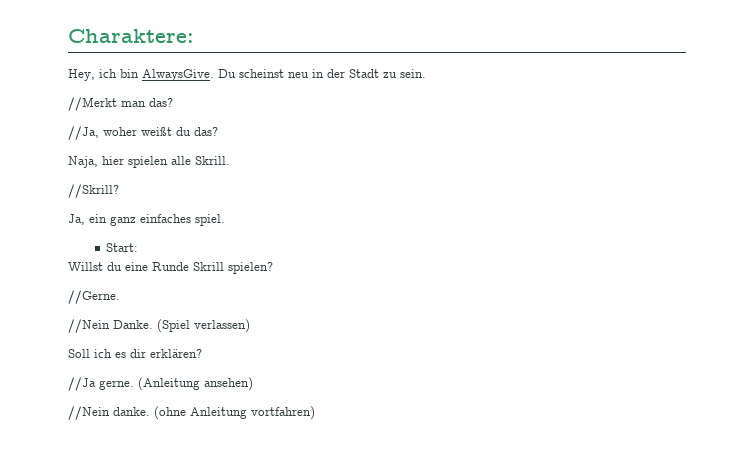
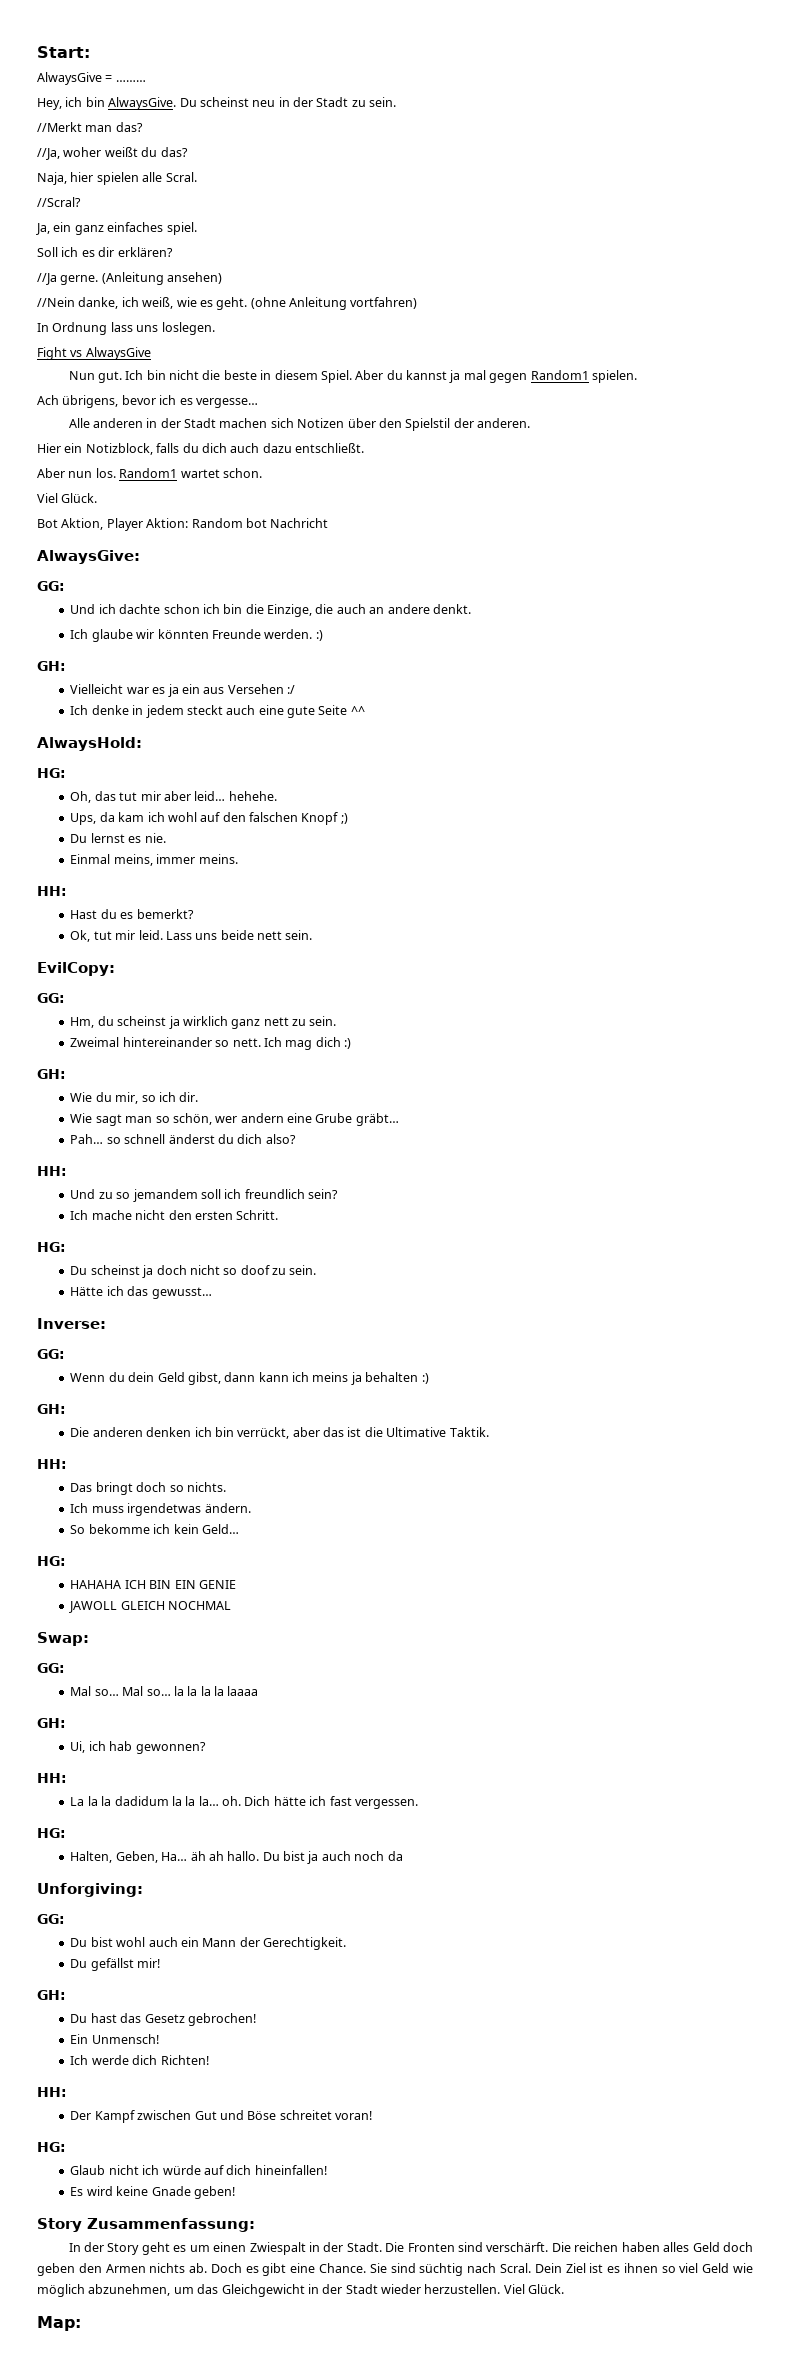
[68,29,194,43] Charaktere: -> [37,46,90,58] [37,72,146,85] Start: // AlwaysGive = ………
[195,156,230,165] [68,184,119,198] Skrill. // //Skrill? -> [165,172,197,182] [37,197,81,207] Scral. // //Scral?
[106,243,139,252] [68,262,273,274] [68,290,120,304] [68,319,250,333] // Start: // Willst du eine Runde Skrill spielen? // //Gerne. // //Nein Danke. (Spiel verlassen) -> (197, 228) none
[113,406,315,420] danke. (ohne Anleitung vortfahren) -> [78,297,418,310] [37,322,215,335] [37,347,151,360] [68,370,637,383] [37,395,258,408] [68,418,531,431] [37,443,364,455] [37,468,262,478] [37,493,98,503] [37,518,329,531] [37,550,140,564] [37,581,65,591] [70,604,471,617] [70,629,323,642] [37,661,66,671] [70,684,296,697] [70,705,365,718] [37,737,142,751] [37,768,66,778] [70,791,277,803] [70,812,348,825] [70,833,166,843] [70,854,238,866] [37,886,67,896] [70,909,194,919] [70,930,313,942] [37,962,115,976] [37,993,65,1003] [70,1016,337,1029] [70,1037,352,1050] [37,1069,66,1079] [70,1092,199,1104] [70,1113,399,1126] [70,1134,296,1144] [37,1166,67,1176] [70,1189,339,1202] [70,1210,279,1220] [37,1242,66,1252] [70,1265,317,1278] [70,1286,212,1299] [37,1318,106,1329] [37,1349,65,1359] [70,1372,429,1385] [37,1404,66,1414] [70,1427,489,1439] [37,1459,67,1469] [70,1482,226,1495] [70,1503,251,1516] [70,1524,239,1534] [37,1556,66,1566] [70,1580,236,1589] [69,1601,232,1613] [37,1632,89,1646] [37,1663,65,1673] [70,1686,259,1696] [37,1718,66,1728] [70,1741,206,1754] [37,1773,67,1783] [70,1796,418,1809] [37,1828,66,1838] [70,1851,403,1864] [37,1883,143,1897] [37,1914,65,1924] [70,1937,347,1950] [70,1958,161,1971] [37,1990,66,2000] [70,2013,256,2026] [70,2034,159,2044] [70,2055,209,2065] [37,2087,67,2097] [70,2110,373,2123] [37,2142,66,2152] [70,2165,327,2175] [70,2186,235,2199] [37,2218,255,2232] [68,2242,754,2255] [37,2263,753,2276] [37,2284,565,2297] [37,2316,81,2331] danke, ich weiß, wie es geht. (ohne Anleitung vortfahren) // In Ordnung lass uns loslegen. // Fight vs AlwaysGive // Nun gut. Ich bin nicht die beste in diesem Spiel. Aber du kannst ja mal gegen Random1 spielen. // Ach übrigens, bevor ich es vergesse… // Alle anderen in der Stadt machen sich Notizen über den Spielstil der anderen. // Hier ein Notizblock, falls du dich auch dazu entschließt. // Aber nun los. Random1 wartet schon. // Viel Glück. // Bot Aktion, Player Aktion: Random bot Nachricht // AlwaysGive: // GG: // Und ich dachte schon ich bin die Einzige, die auch an andere denkt. // Ich glaube wir könnten Freunde werden. :) // GH: // Vielleicht war es ja ein aus Versehen :/ // Ich denke in jedem steckt auch eine gute Seite ^^ // AlwaysHold: // HG: // Oh, das tut mir aber leid… hehehe. // Ups, da kam ich wohl auf den falschen Knopf ;) // Du lernst es nie. // Einmal meins, immer meins. // HH: // Hast du es bemerkt? // Ok, tut mir leid. Lass uns beide nett sein. // EvilCopy: // GG: // Hm, du scheinst ja wirklich ganz nett zu sein. // Zweimal hintereinander so nett. Ich mag dich :) // GH: // Wie du mir, so ich dir. // Wie sagt man so schön, wer andern eine Grube gräbt… // Pah… so schnell änderst du dich also? // HH: // Und zu so jemandem soll ich freundlich sein? // Ich mache nicht den ersten Schritt. // HG: // Du scheinst ja doch nicht so doof zu sein. // Hätte ich das gewusst… // Inverse: // GG: // Wenn du dein Geld gibst, dann kann ich meins ja behalten :) // GH: // Die anderen denken ich bin verrückt, aber das ist die Ultimative Taktik. // HH: // Das bringt doch so nichts. // Ich muss irgendetwas ändern. // So bekomme ich kein Geld… // HG: // HAHAHA ICH BIN EIN GENIE // JAWOLL GLEICH NOCHMAL // Swap: // GG: // Mal so… Mal so… la la la la laaaa // GH: // Ui, ich hab gewonnen? // HH: // La la la dadidum la la la… oh. Dich hätte ich fast vergessen. // HG: // Halten, Geben, Ha… äh ah hallo. Du bist ja auch noch da // Unforgiving: // GG: // Du bist wohl auch ein Mann der Gerechtigkeit. // Du gefällst mir! // GH: // Du hast das Gesetz gebrochen! // Ein Unmensch! // Ich werde dich Richten! // HH: // Der Kampf zwischen Gut und Böse schreitet voran! // HG: // Glaub nicht ich würde auf dich hineinfallen! // Es wird keine Gnade geben! // Story Zusammenfassung: // In der Story geht es um einen Zwiespalt in der Stadt. Die Fronten sind verschärft. Die reichen haben alles Geld doch geben den Armen nichts ab. Doch es gibt eine Chance. Sie sind süchtig nach Scral. Dein Ziel ist es ihnen so viel Geld wie möglich abzunehmen, um das Gleichgewicht in der Stadt wieder herzustellen. Viel Glück. // Map:

